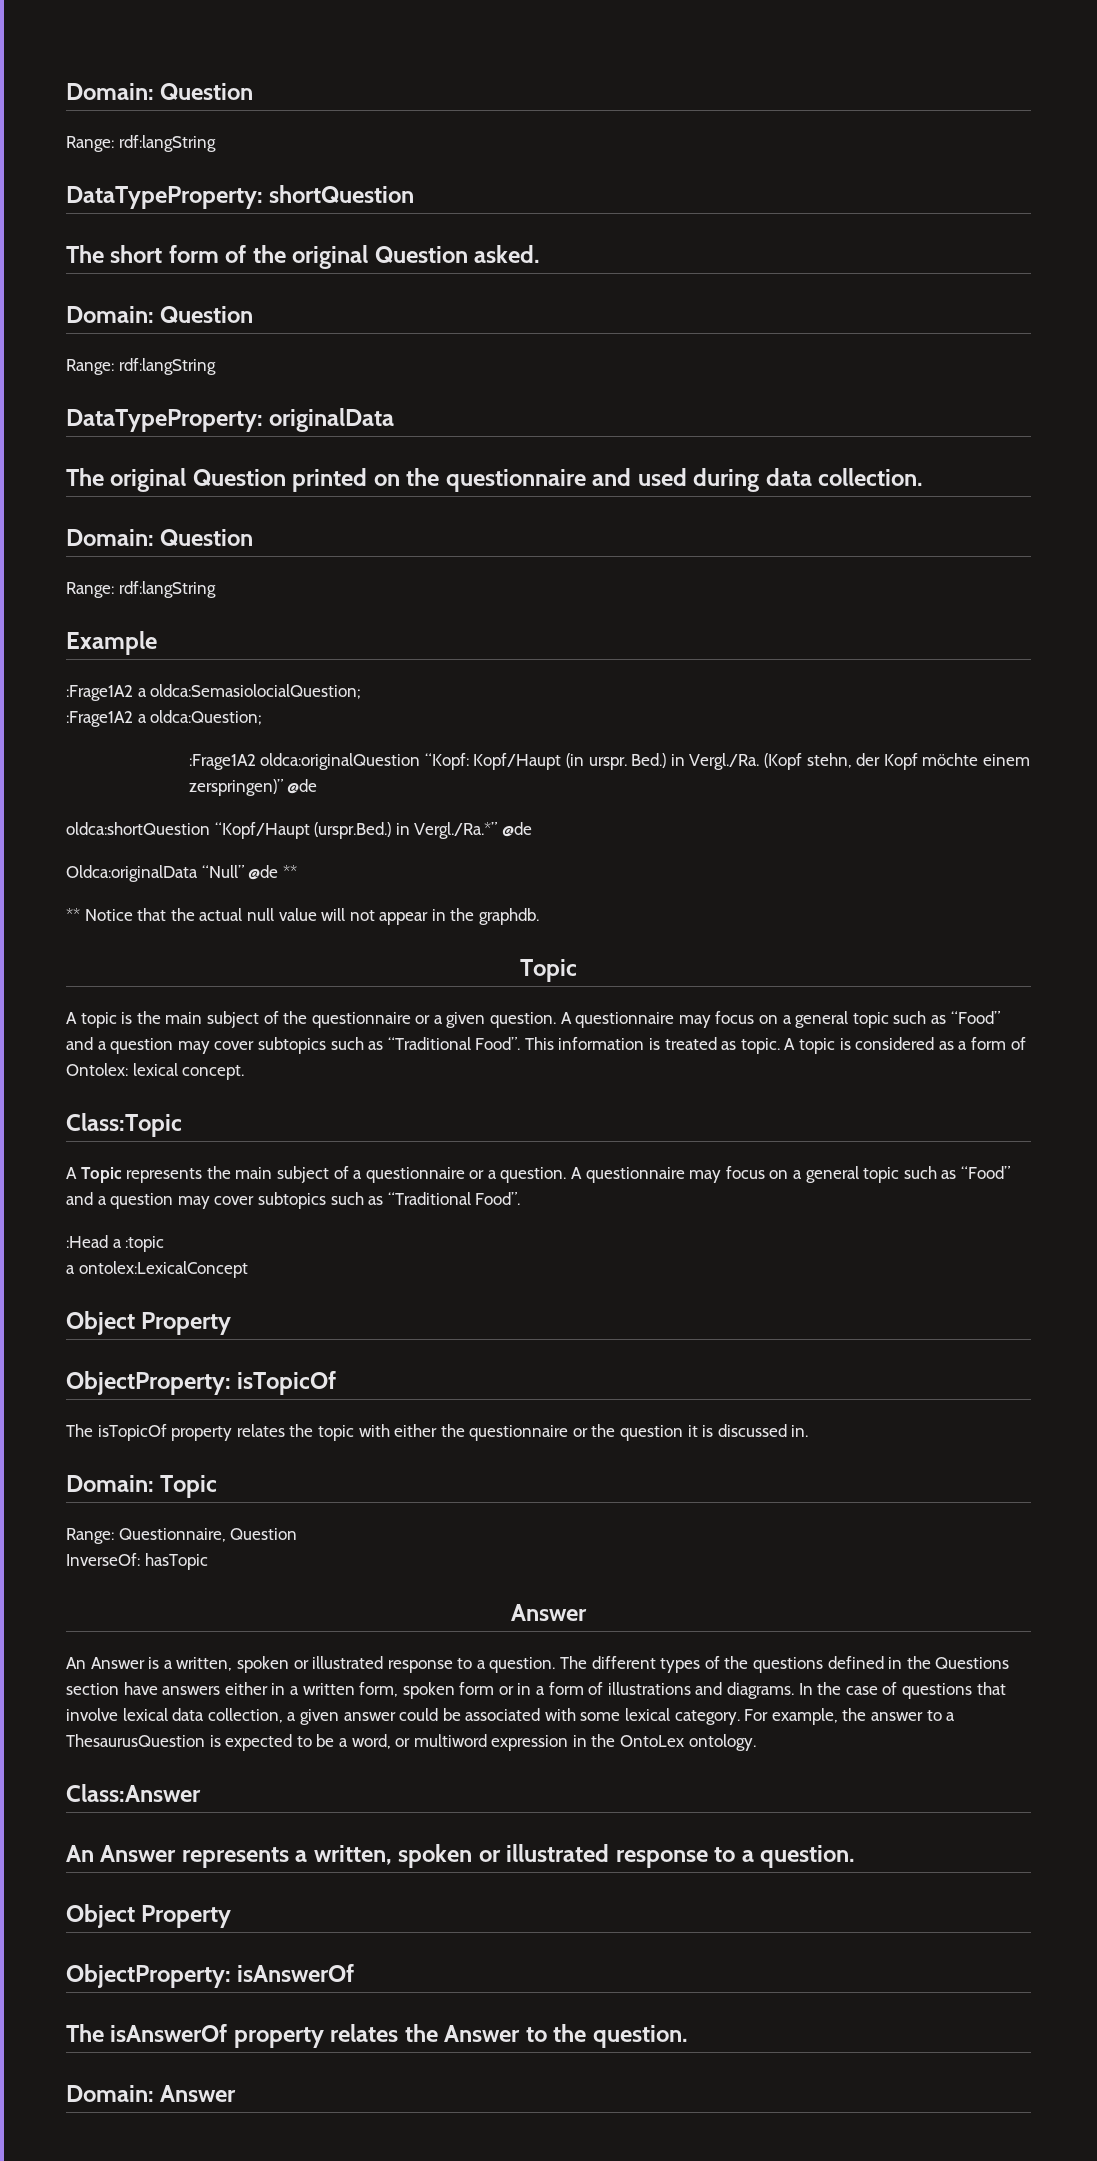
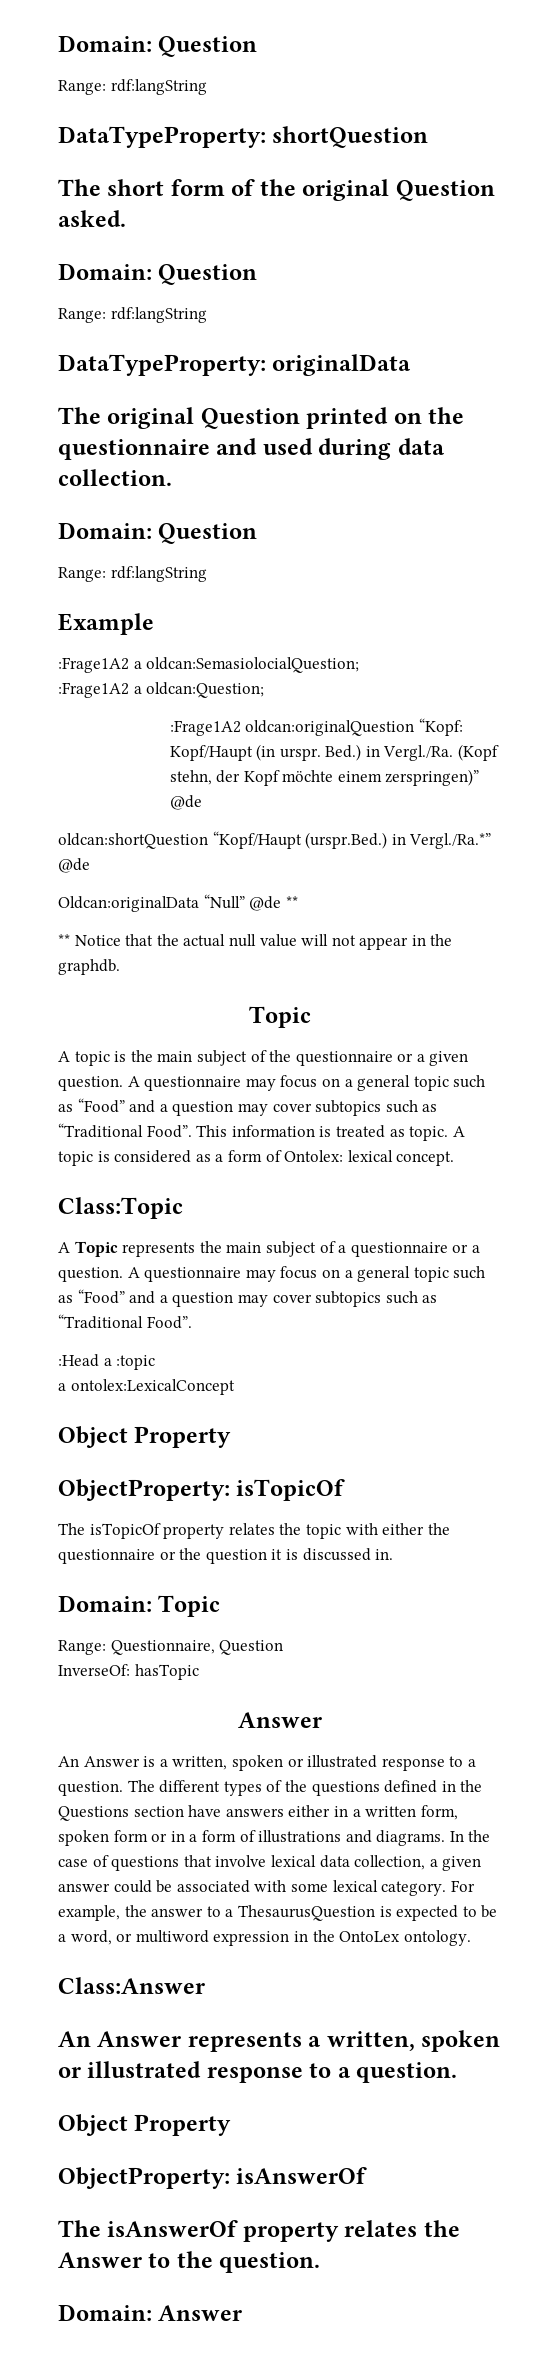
[150,684,362,699] [66,710,263,727] [188,753,421,770] oldca:SemasiolocialQuestion; // :Frage1A2 a oldca:Question; // :Frage1A2 oldca:originalQuestion -> [146,657,360,673] [58,682,265,698] [169,720,415,736] oldcan:SemasiolocialQuestion; // :Frage1A2 a oldcan:Question; // :Frage1A2 oldcan:originalQuestion
[66,822,210,835] oldca:shortQuestion -> [58,833,208,849] oldcan:shortQuestion
[66,865,198,882] Oldca:originalData -> [58,896,199,912] Oldcan:originalData

